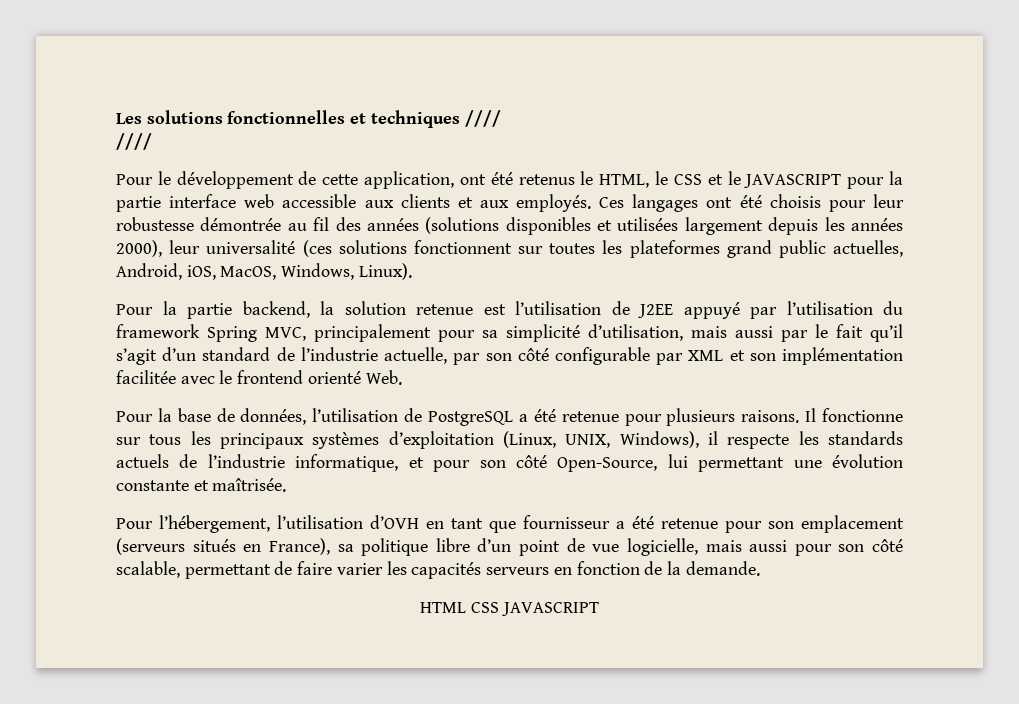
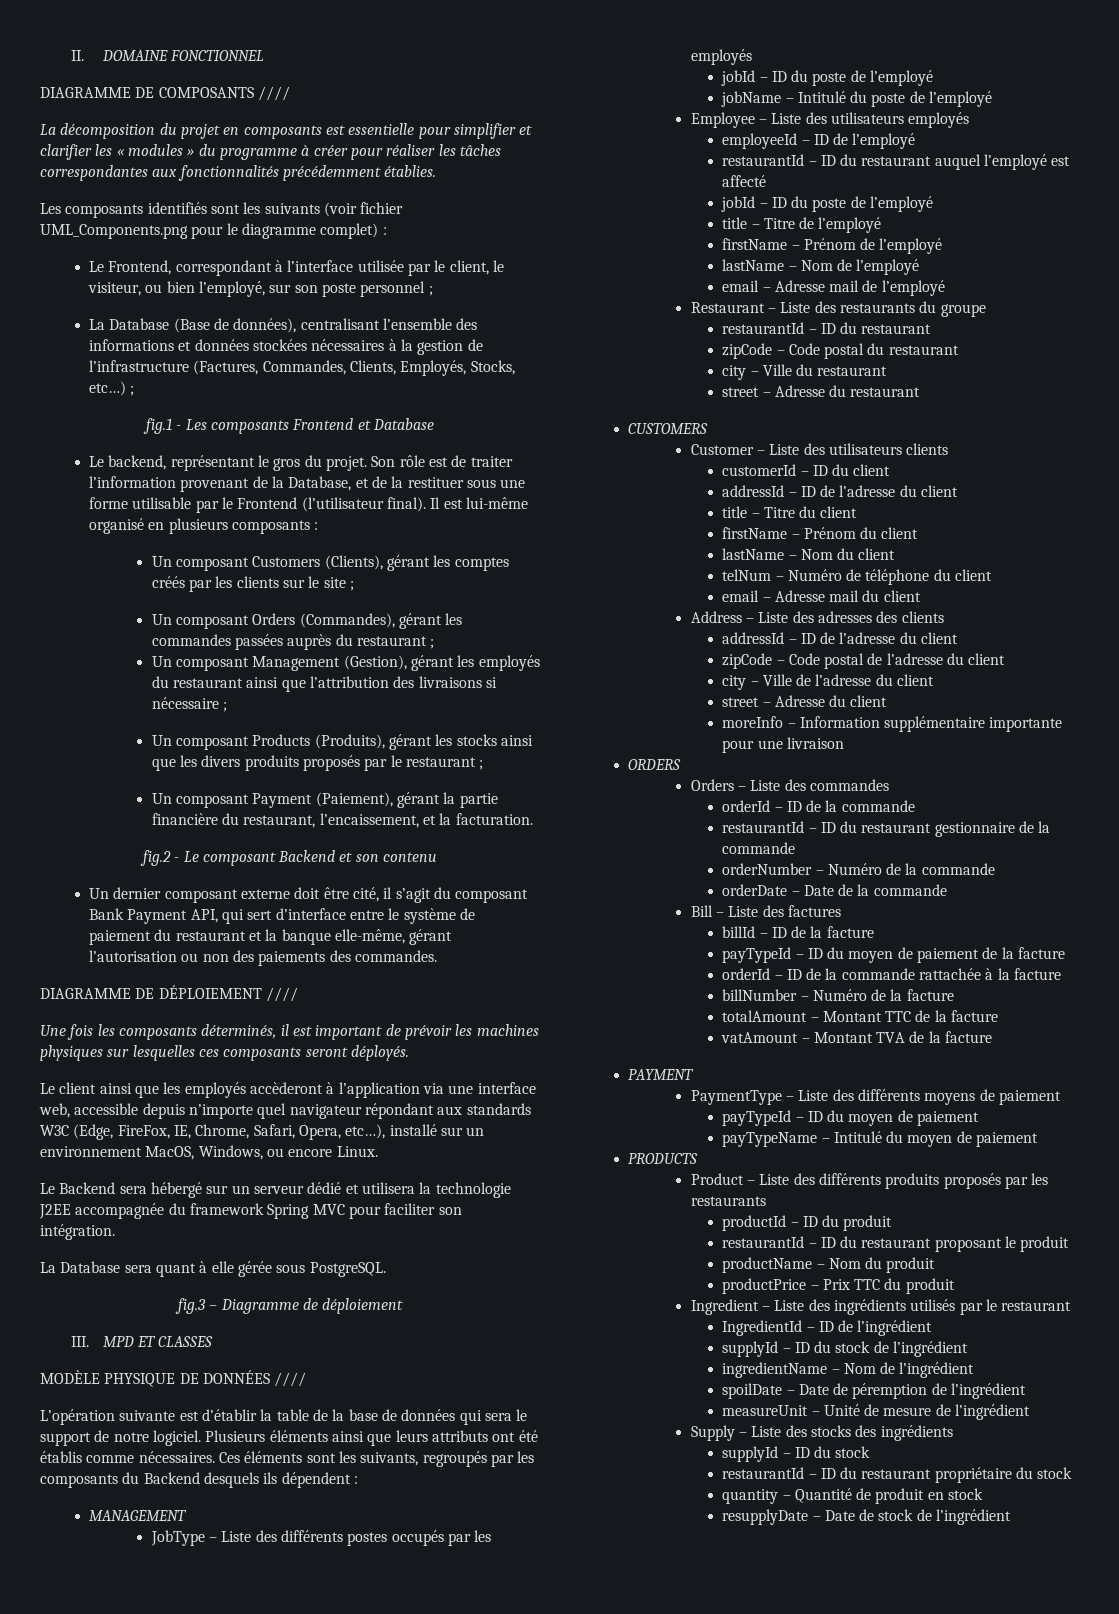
[116,110,501,128] [116,133,152,150] [116,171,904,189] [116,194,904,212] [116,217,903,235] [116,240,903,258] [116,263,412,280] [116,301,903,319] [116,324,903,342] [116,347,903,365] [116,370,402,385] [116,408,904,426] [116,431,904,449] [116,454,903,472] [116,478,287,492] [116,515,904,533] [116,538,903,556] [116,561,760,579] [420,602,599,616] Les solutions fonctionnelles et techniques //// // //// // Pour le développement de cette application, ont été retenus le HTML, le CSS et le JAVASCRIPT pour la partie interface web accessible aux clients et aux employés. Ces langages ont été choisis pour leur robustesse démontrée au fil des années (solutions disponibles et utilisées largement depuis les années 2000), leur universalité (ces solutions fonctionnent sur toutes les plateformes grand public actuelles, Android, iOS, MacOS, Windows, Linux). // Pour la partie backend, la solution retenue est l’utilisation de J2EE appuyé par l’utilisation du framework Spring MVC, principalement pour sa simplicité d’utilisation, mais aussi par le fait qu’il s’agit d’un standard de l’industrie actuelle, par son côté configurable par XML et son implémentation facilitée avec le frontend orienté Web. // Pour la base de données, l’utilisation de PostgreSQL a été retenue pour plusieurs raisons. Il fonctionne sur tous les principaux systèmes d’exploitation (Linux, UNIX, Windows), il respecte les standards actuels de l’industrie informatique, et pour son côté Open-Source, lui permettant une évolution constante et maîtrisée. // Pour l’hébergement, l’utilisation d’OVH en tant que fournisseur a été retenue pour son emplacement (serveurs situés en France), sa politique libre d’un point de vue logicielle, mais aussi pour son côté scalable, permettant de faire varier les capacités serveurs en fonction de la demande. // HTML CSS JAVASCRIPT -> [71,50,265,61] [40,86,290,101] [40,123,533,139] [40,144,501,160] [40,165,437,181] [40,202,404,218] [40,223,387,239] [88,260,504,276] [87,281,433,297] [88,318,478,333] [88,339,483,355] [88,360,515,376] [88,381,135,396] [143,418,434,434] [88,455,513,471] [88,476,526,492] [88,497,528,513] [88,518,319,534] [151,555,509,571] [151,576,355,592] [151,613,463,629] [151,634,435,650] [151,655,540,671] [151,676,498,692] [151,697,228,712] [151,734,534,750] [151,755,484,771] [151,792,498,808] [151,813,533,828] [139,850,438,866] [88,887,529,903] [88,908,475,924] [88,929,453,945] [88,950,437,966] [40,985,298,1002] [40,1024,539,1040] [40,1045,409,1061] [40,1082,536,1098] [39,1103,531,1119] [40,1124,485,1140] [40,1145,378,1160] [40,1182,511,1198] [39,1203,462,1219] [40,1224,115,1240] [40,1261,386,1277] [174,1298,404,1314] [71,1336,214,1347] [40,1370,307,1387] [40,1409,528,1425] [40,1430,538,1446] [40,1451,535,1467] [40,1472,358,1488] [88,1510,187,1521] [150,1530,492,1546] [690,49,752,65] [721,70,934,86] [721,91,993,107] [690,112,970,128] [722,133,916,149] [722,154,1071,170] [722,175,767,187] [721,196,934,212] [722,217,882,233] [722,238,943,254] [722,259,920,275] [722,280,945,296] [690,301,986,317] [722,322,932,334] [722,343,959,359] [722,364,888,380] [722,385,921,397] [627,423,708,434] [690,443,949,455] [722,464,891,476] [722,485,959,497] [722,506,858,518] [722,527,919,539] [722,548,896,560] [722,569,993,585] [722,590,921,602] [690,611,944,623] [722,632,959,644] [722,653,1006,669] [722,674,935,690] [722,695,888,707] [722,716,1063,732] [722,737,844,753] [627,759,681,770] [690,779,890,791] [722,800,915,812] [722,821,1051,837] [722,842,796,854] [722,863,995,875] [722,884,947,896] [690,905,842,917] [722,926,874,938] [722,947,1066,963] [722,968,1062,980] [722,989,954,1001] [722,1010,999,1022] [721,1031,993,1043] [627,1069,694,1080] [690,1089,1062,1105] [722,1110,980,1126] [722,1131,1039,1147] [627,1153,698,1164] [690,1173,1049,1189] [690,1196,766,1206] [722,1215,893,1231] [722,1236,1070,1252] [722,1257,936,1273] [722,1278,955,1294] [690,1299,1072,1315] [722,1320,933,1336] [722,1341,969,1357] [722,1362,975,1378] [722,1383,1027,1399] [722,1404,1031,1420] [690,1425,953,1441] [722,1446,871,1462] [722,1467,1073,1483] [722,1488,984,1504] [722,1509,1012,1525] II. DOMAINE FONCTIONNEL // DIAGRAMME DE COMPOSANTS //// // La décomposition du projet en composants est essentielle pour simplifier et clarifier les « modules » du programme à créer pour réaliser les tâches correspondantes aux fonctionnalités précédemment établies. // Les composants identifiés sont les suivants (voir fichier UML_Components.png pour le diagramme complet) : // Le Frontend, correspondant à l’interface utilisée par le client, le visiteur, ou bien l’employé, sur son poste personnel ; // La Database (Base de données), centralisant l’ensemble des informations et données stockées nécessaires à la gestion de l’infrastructure (Factures, Commandes, Clients, Employés, Stocks, etc…) ; // fig.1 - Les composants Frontend et Database // Le backend, représentant le gros du projet. Son rôle est de traiter l’information provenant de la Database, et de la restituer sous une forme utilisable par le Frontend (l’utilisateur final). Il est lui-même organisé en plusieurs composants : // Un composant Customers (Clients), gérant les comptes créés par les clients sur le site ; // Un composant Orders (Commandes), gérant les commandes passées auprès du restaurant ; // Un composant Management (Gestion), gérant les employés du restaurant ainsi que l’attribution des livraisons si nécessaire ; // Un composant Products (Produits), gérant les stocks ainsi que les divers produits proposés par le restaurant ; // Un composant Payment (Paiement), gérant la partie financière du restaurant, l’encaissement, et la facturation. // fig.2 - Le composant Backend et son contenu // Un dernier composant externe doit être cité, il s’agit du composant Bank Payment API, qui sert d’interface entre le système de paiement du restaurant et la banque elle-même, gérant l’autorisation ou non des paiements des commandes. // DIAGRAMME DE DÉPLOIEMENT //// // Une fois les composants déterminés, il est important de prévoir les machines physiques sur lesquelles ces composants seront déployés. // Le client ainsi que les employés accèderont à l’application via une interface web, accessible depuis n’importe quel navigateur répondant aux standards W3C (Edge, FireFox, IE, Chrome, Safari, Opera, etc…), installé sur un environnement MacOS, Windows, ou encore Linux. // Le Backend sera hébergé sur un serveur dédié et utilisera la technologie J2EE accompagnée du framework Spring MVC pour faciliter son intégration. // La Database sera quant à elle gérée sous PostgreSQL. // fig.3 – Diagramme de déploiement // III. MPD ET CLASSES // MODÈLE PHYSIQUE DE DONNÉES //// // L’opération suivante est d’établir la table de la base de données qui sera le support de notre logiciel. Plusieurs éléments ainsi que leurs attributs ont été établis comme nécessaires. Ces éléments sont les suivants, regroupés par les composants du Backend desquels ils dépendent : // MANAGEMENT // JobType – Liste des différents postes occupés par les employés // jobId – ID du poste de l’employé // jobName – Intitulé du poste de l’employé // Employee – Liste des utilisateurs employés // employeeId – ID de l’employé // restaurantId – ID du restaurant auquel l’employé est affecté // jobId – ID du poste de l’employé // title – Titre de l’employé // firstName – Prénom de l’employé // lastName – Nom de l’employé // email – Adresse mail de l’employé // Restaurant – Liste des restaurants du groupe // restaurantId – ID du restaurant // zipCode – Code postal du restaurant // city – Ville du restaurant // street – Adresse du restaurant // CUSTOMERS // Customer – Liste des utilisateurs clients // customerId – ID du client // addressId – ID de l’adresse du client // title – Titre du client // firstName – Prénom du client // lastName – Nom du client // telNum – Numéro de téléphone du client // email – Adresse mail du client // Address – Liste des adresses des clients // addressId – ID de l’adresse du client // zipCode – Code postal de l’adresse du client // city – Ville de l’adresse du client // street – Adresse du client // moreInfo – Information supplémentaire importante pour une livraison // ORDERS // Orders – Liste des commandes // orderId – ID de la commande // restaurantId – ID du restaurant gestionnaire de la commande // orderNumber – Numéro de la commande // orderDate – Date de la commande // Bill – Liste des factures // billId – ID de la facture // payTypeId – ID du moyen de paiement de la facture // orderId – ID de la commande rattachée à la facture // billNumber – Numéro de la facture // totalAmount – Montant TTC de la facture // vatAmount – Montant TVA de la facture // PAYMENT // PaymentType – Liste des différents moyens de paiement // payTypeId – ID du moyen de paiement // payTypeName – Intitulé du moyen de paiement // PRODUCTS // Product – Liste des différents produits proposés par les restaurants // productId – ID du produit // restaurantId – ID du restaurant proposant le produit // productName – Nom du produit // productPrice – Prix TTC du produit // Ingredient – Liste des ingrédients utilisés par le restaurant // IngredientId – ID de l’ingrédient // supplyId – ID du stock de l’ingrédient // ingredientName – Nom de l’ingrédient // spoilDate – Date de péremption de l’ingrédient // measureUnit – Unité de mesure de l’ingrédient // Supply – Liste des stocks des ingrédients // supplyId – ID du stock // restaurantId – ID du restaurant propriétaire du stock // quantity – Quantité de produit en stock // resupplyDate – Date de stock de l’ingrédient

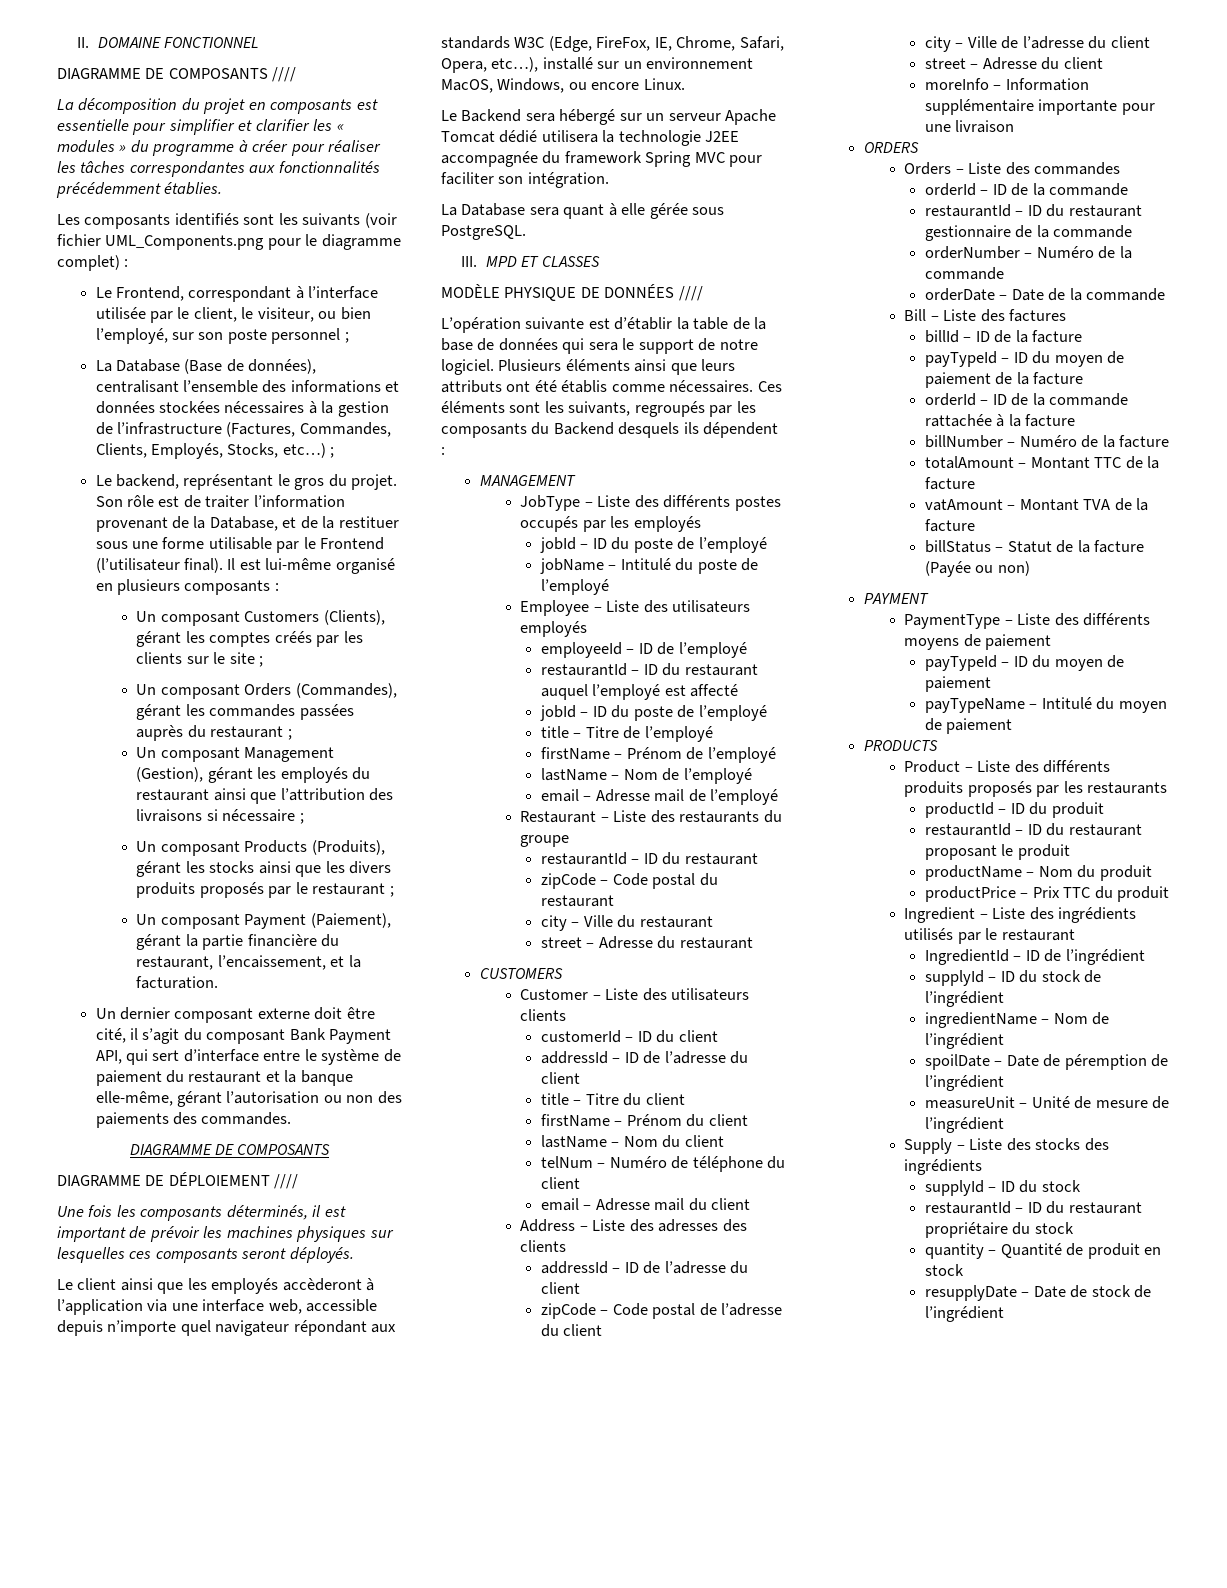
[143,418,434,434] // fig.1 - Les composants Frontend et Database -> (335, 452) none
[139,850,438,866] // fig.2 - Le composant Backend et son contenu -> (219, 982) none
(437, 956) none -> [129,1144,331,1155] // DIAGRAMME DE COMPOSANTS
[307,1182,359,1194] dédié et -> [725,109,777,125] [441,130,538,143] Apache Tomcat dédié
[174,1298,404,1314] // fig.3 – Diagramme de déploiement -> (526, 232) none
(993, 1037) none -> [924,540,1145,553] [924,561,1030,577] // billStatus – Statut de la facture (Payée ou non)

